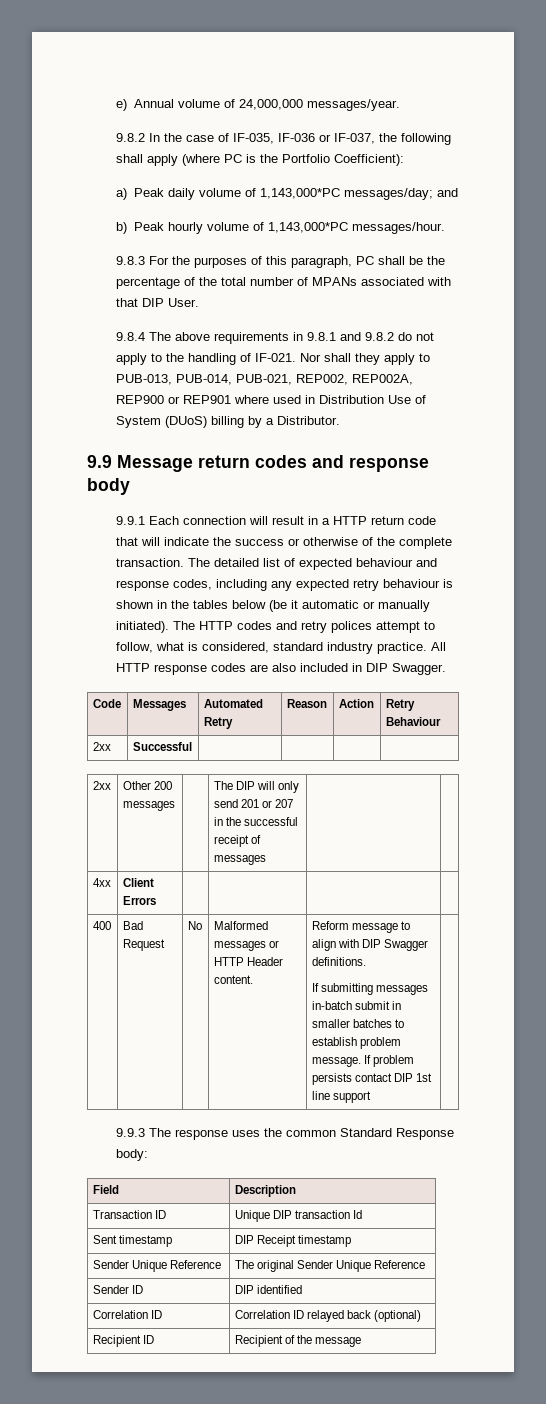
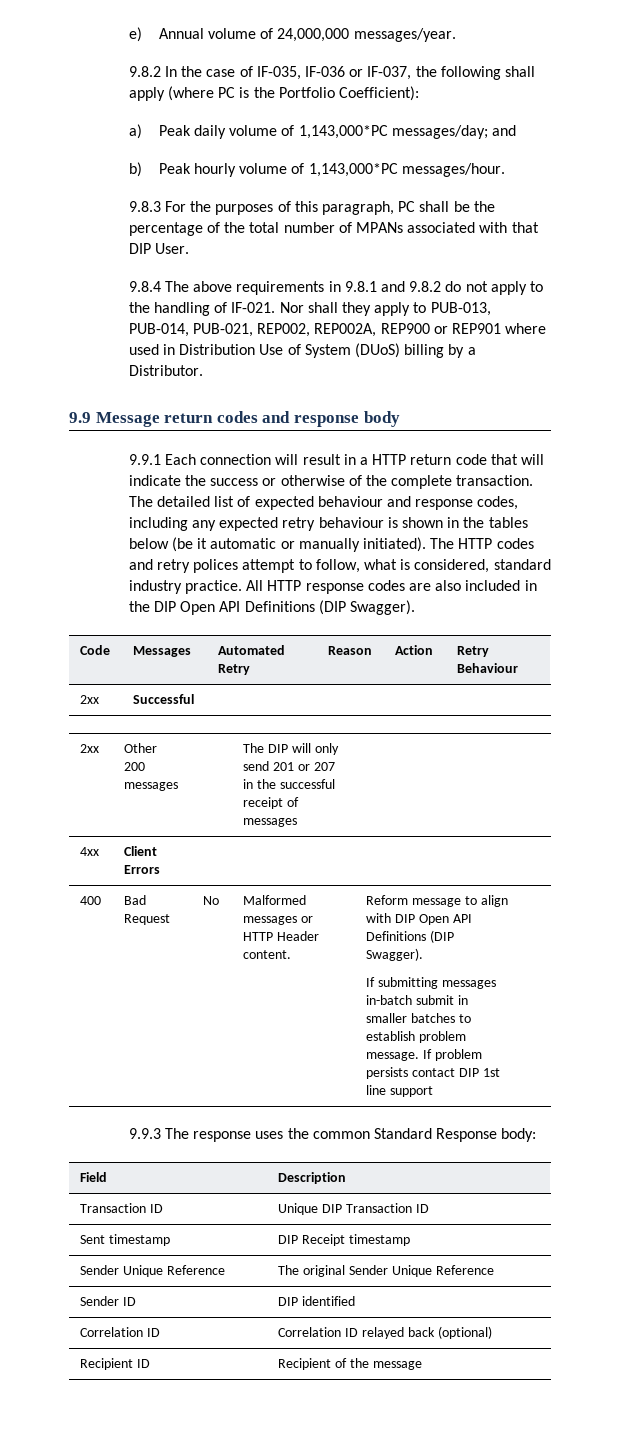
[366,663,447,675] DIP Swagger. -> [128,600,416,615] the DIP Open API Definitions (DIP Swagger).
[383,939,428,951] [311,957,366,966] Swagger definitions. -> [419,914,472,925] [366,930,455,943] [366,948,424,961] Open API Definitions (DIP Swagger).
[294,1210,362,1219] transaction Id -> [346,1203,429,1213] Transaction ID

